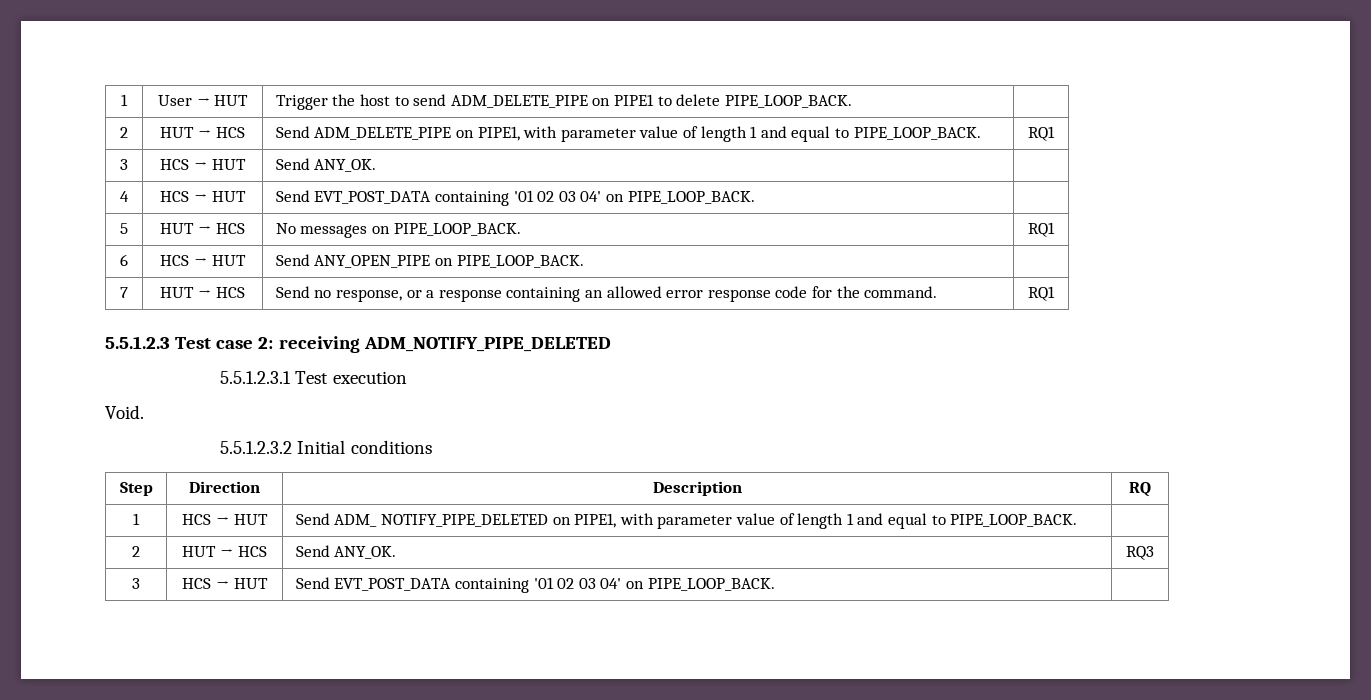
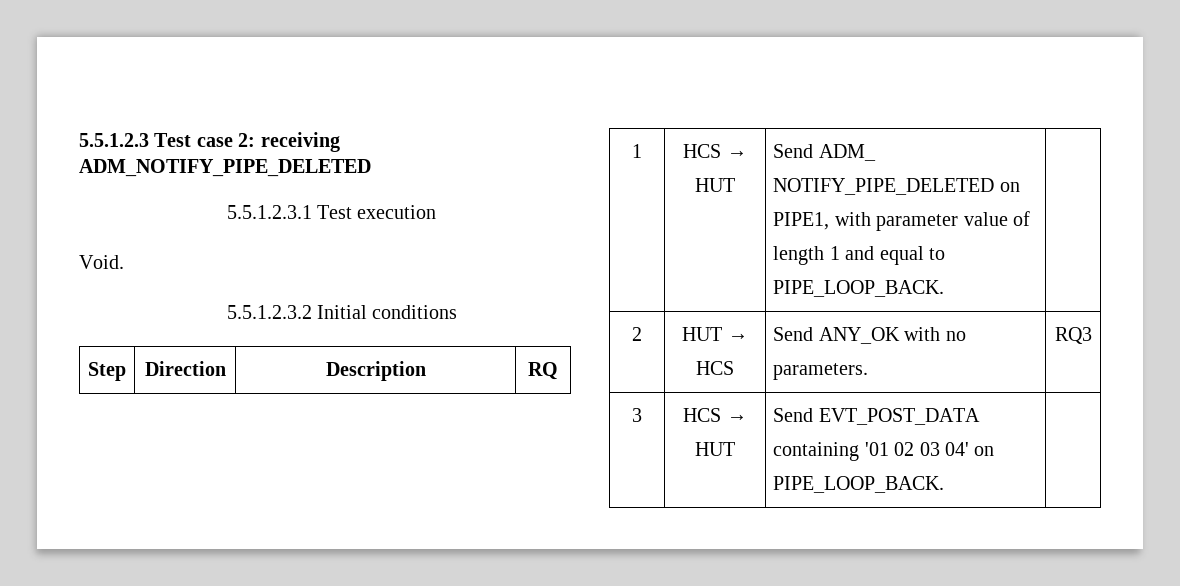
[121,94,128,106] [157,95,249,106] [275,94,852,110] [120,127,128,138] [160,127,245,138] [275,126,981,142] [1028,126,1055,141] [120,159,128,170] [160,159,246,170] [275,158,377,172] [120,191,129,202] [160,191,246,202] [275,190,755,206] [120,223,128,234] [160,223,245,234] [275,223,521,238] [1028,222,1055,237] [120,254,128,266] [160,255,246,266] [275,254,584,268] [120,287,128,298] [160,287,245,298] [275,286,938,302] [1028,286,1055,301] 1 | User → HUT | Trigger the host to send ADM_DELETE_PIPE on PIPE1 to delete PIPE_LOOP_BACK. | // 2 | HUT → HCS | Send ADM_DELETE_PIPE on PIPE1, with parameter value of length 1 and equal to PIPE_LOOP_BACK. | RQ1 // 3 | HCS → HUT | Send ANY_OK. | // 4 | HCS → HUT | Send EVT_POST_DATA containing '01 02 03 04' on PIPE_LOOP_BACK. | // 5 | HUT → HCS | No messages on PIPE_LOOP_BACK. | RQ1 // 6 | HCS → HUT | Send ANY_OPEN_PIPE on PIPE_LOOP_BACK. | // 7 | HUT → HCS | Send no response, or a response containing an allowed error response code for the command. | RQ1 // -> (79, 140) none
[334,546,397,559] ANY_OK. -> [818,327,966,344] [773,363,869,380] ANY_OK with no parameters.

